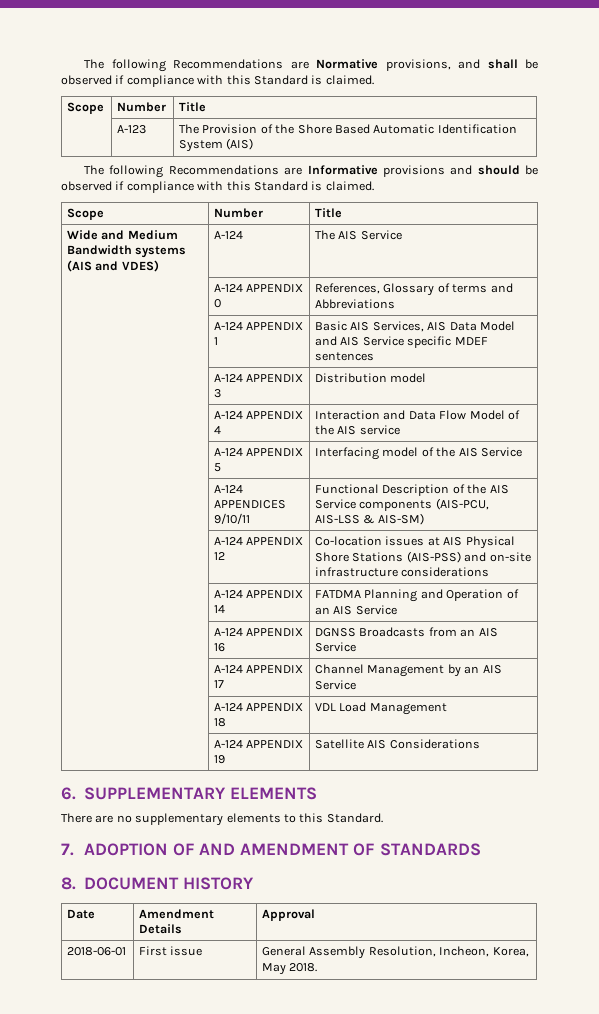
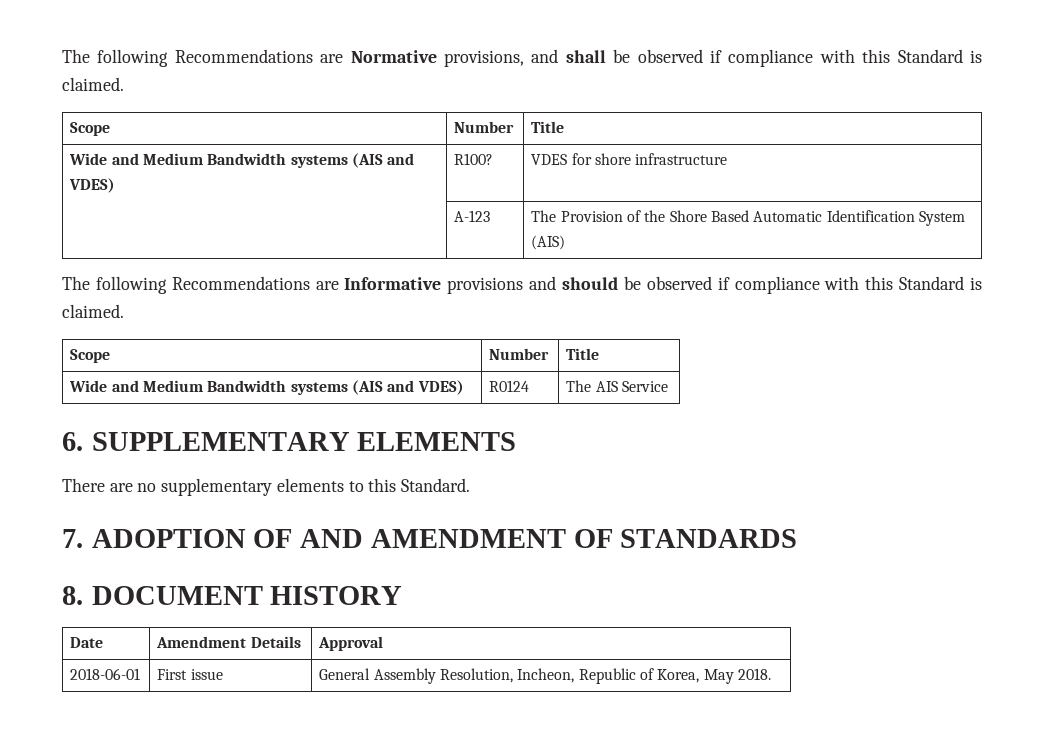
(207, 107) none -> [69,153,415,168] [69,178,116,193] [454,153,494,165] [531,153,728,165] // Wide and Medium Bandwidth systems (AIS and VDES) | R100? | VDES for shore infrastructure
[214,231,244,239] A-124 -> [489,380,530,392] R0124
[214,284,304,292] [214,299,222,308] [315,283,513,296] [315,299,396,309] [214,322,304,330] [214,337,219,345] [315,321,515,332] [315,336,488,348] [315,352,375,361] [214,374,304,382] [214,389,222,398] [315,373,427,383] [214,411,304,419] [214,426,222,434] [315,410,520,420] [315,425,400,435] [214,448,304,456] [214,463,222,472] [315,447,522,460] [214,485,244,493] [214,500,287,509] [214,513,251,524] [315,484,509,496] [315,498,489,511] [315,513,424,525] [214,537,304,545] [214,552,226,560] [315,536,515,549] [315,551,531,563] [315,567,490,577] [214,590,304,598] [214,605,226,613] [315,589,519,602] [315,605,397,615] [214,628,304,636] [214,643,226,652] [315,627,498,637] [315,642,357,652] [214,665,304,673] [214,680,225,688] [315,664,502,677] [315,680,357,690] [214,703,304,711] [214,718,227,727] [315,702,447,715] [214,740,304,748] [214,755,226,764] [315,739,480,749] // | A-124 APPENDIX 0 | References, Glossary of terms and Abbreviations // | A-124 APPENDIX 1 | Basic AIS Services, AIS Data Model and AIS Service specific MDEF sentences // | A-124 APPENDIX 3 | Distribution model // | A-124 APPENDIX 4 | Interaction and Data Flow Model of the AIS service // | A-124 APPENDIX 5 | Interfacing model of the AIS Service // | A-124 APPENDICES 9/10/11 | Functional Description of the AIS Service components (AIS-PCU, AIS-LSS & AIS-SM) // | A-124 APPENDIX 12 | Co-location issues at AIS Physical Shore Stations (AIS-PSS) and on-site infrastructure considerations // | A-124 APPENDIX 14 | FATDMA Planning and Operation of an AIS Service // | A-124 APPENDIX 16 | DGNSS Broadcasts from an AIS Service // | A-124 APPENDIX 17 | Channel Management by an AIS Service // | A-124 APPENDIX 18 | VDL Load Management // | A-124 APPENDIX 19 | Satellite AIS Considerations -> (668, 386) none
(490, 951) none -> [578,668,654,684] Republic of

